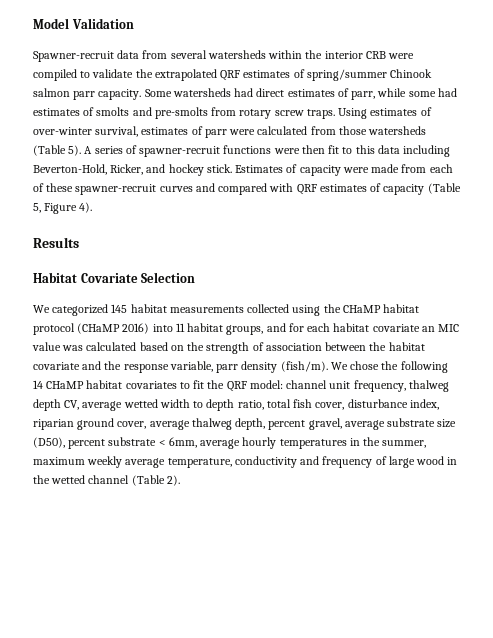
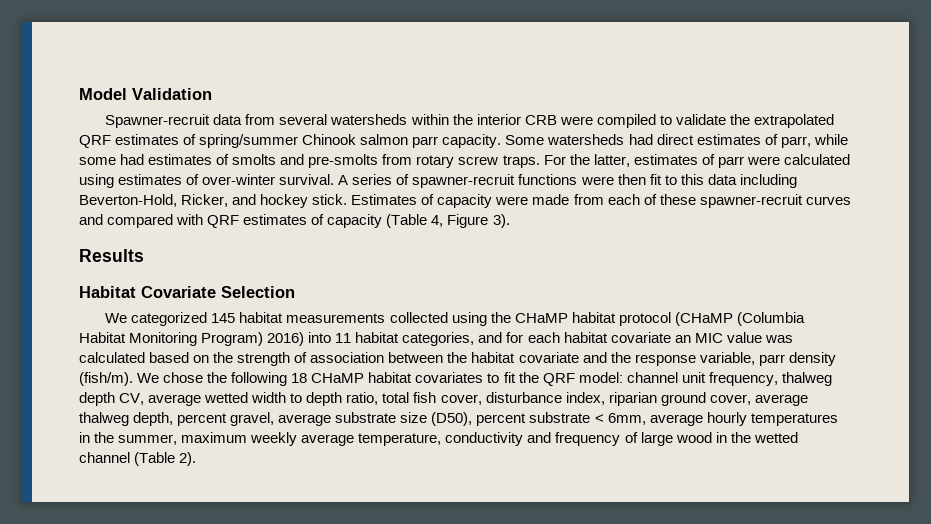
[338,107,432,119] [33,126,139,137] Using estimates of over-winter survival, -> [543,154,630,167] For the latter,
[310,126,427,135] [33,145,82,156] from those watersheds (Table 5). -> [79,174,335,188] using estimates of over-winter survival.
[33,202,93,214] 5, Figure 4). -> [431,214,510,228] 4, Figure 3).
(121, 328) none -> [736,312,805,326] [79,332,264,346] (Columbia Habitat Monitoring Program)
[226,325,264,335] groups, -> [402,332,475,346] categories,
[33,380,43,389] 14 -> [291,373,308,383] 18

